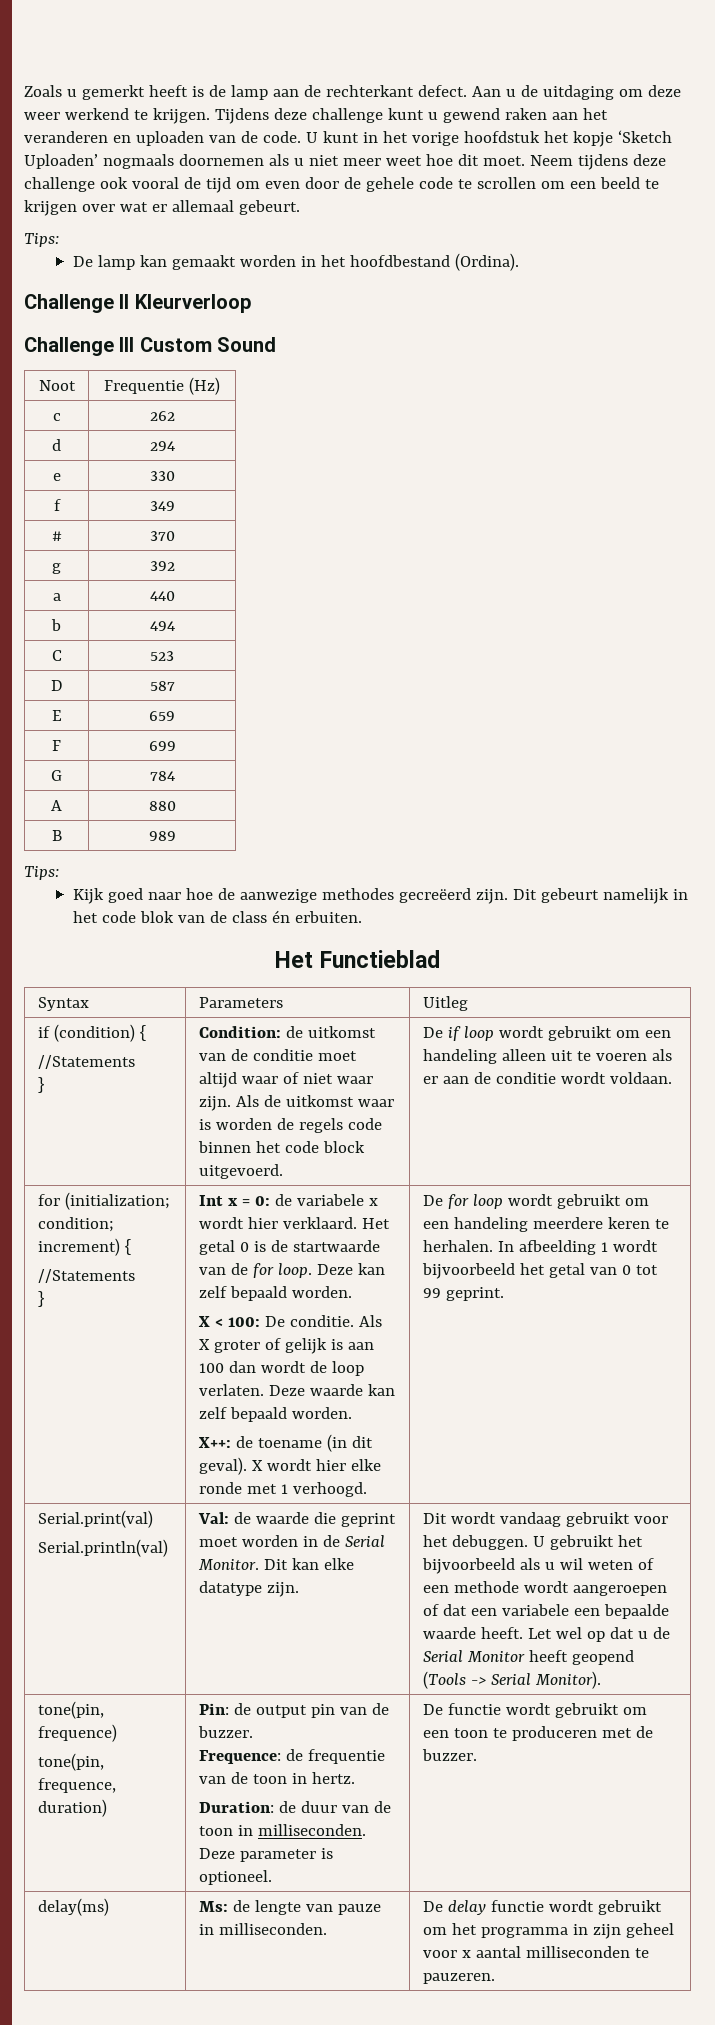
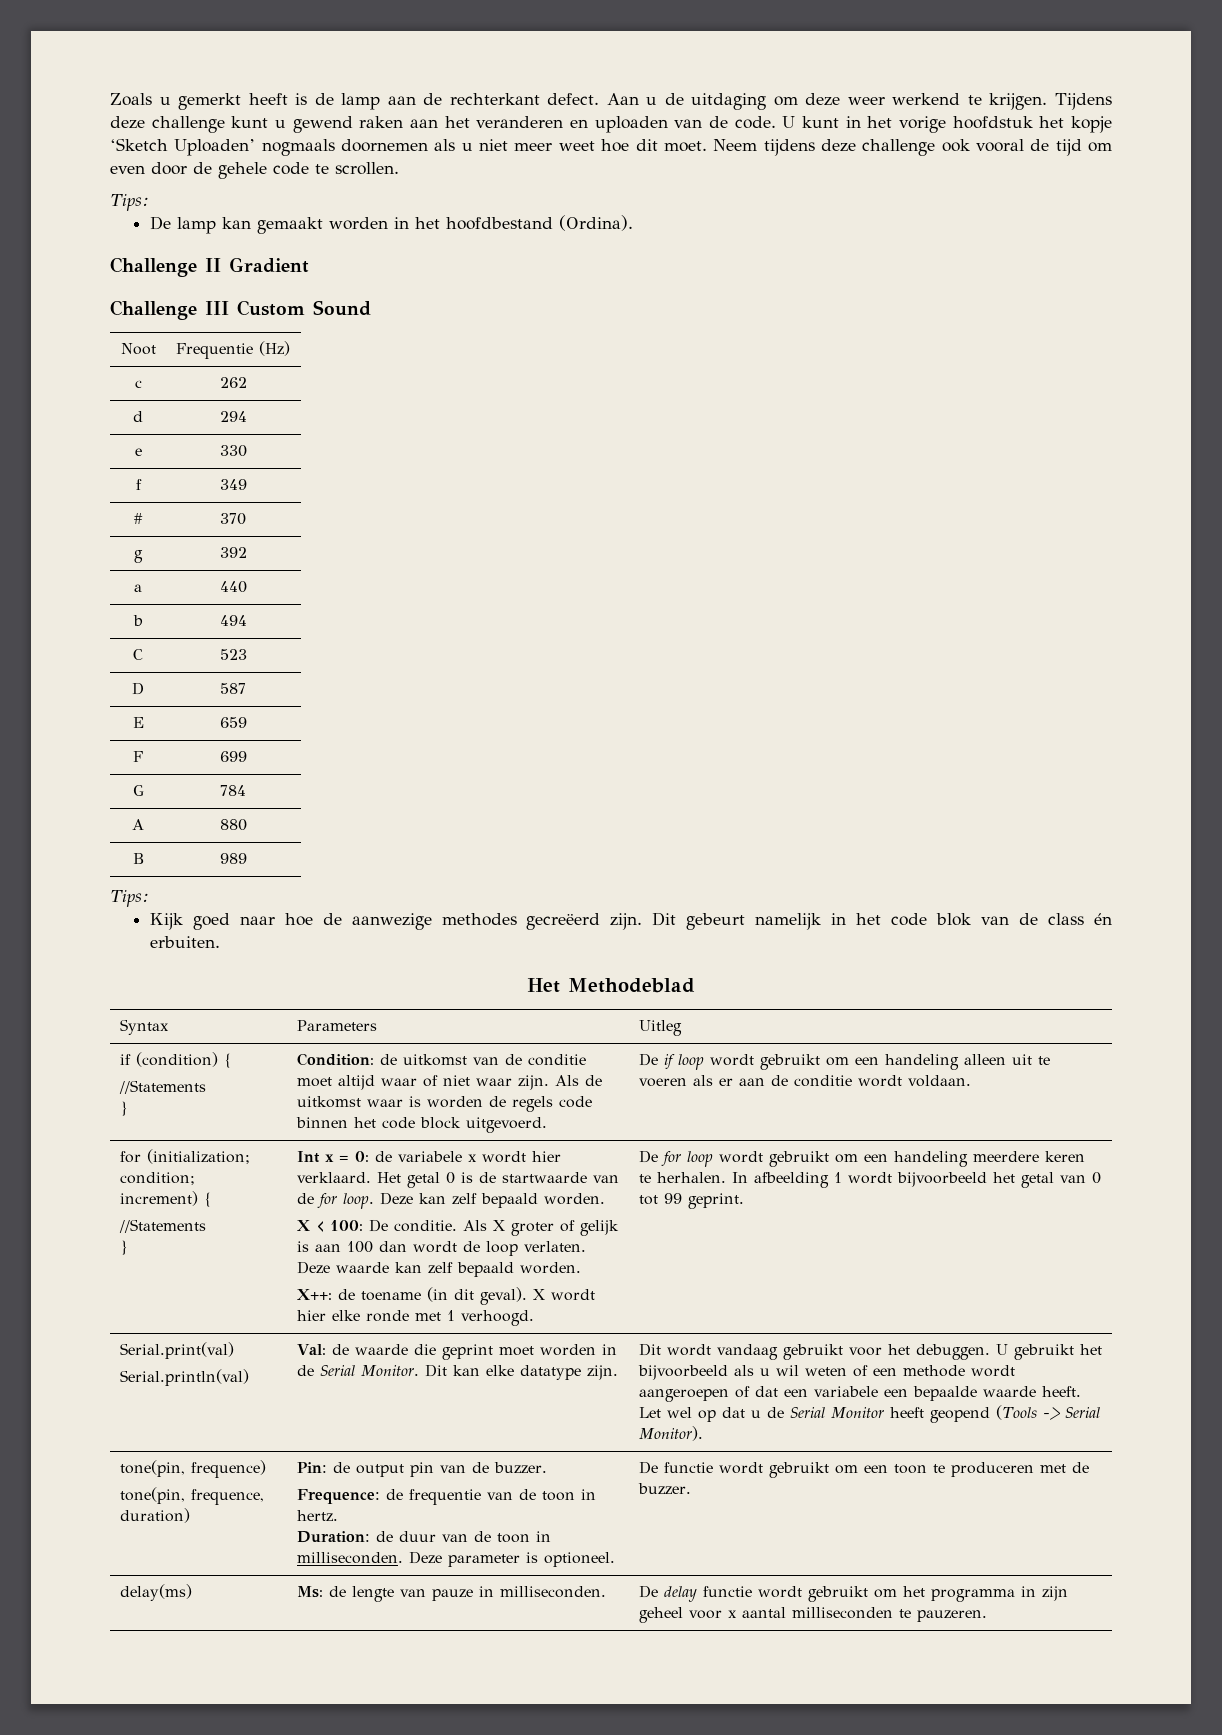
[476,177,659,189] [24,200,300,216] scrollen om een beeld te krijgen over wat er allemaal gebeurt. -> [335,162,399,175] scrollen.
[134,294,251,313] Kleurverloop -> [229,257,309,273] Gradient
[319,950,440,968] Functieblad -> [568,978,695,993] Methodeblad

